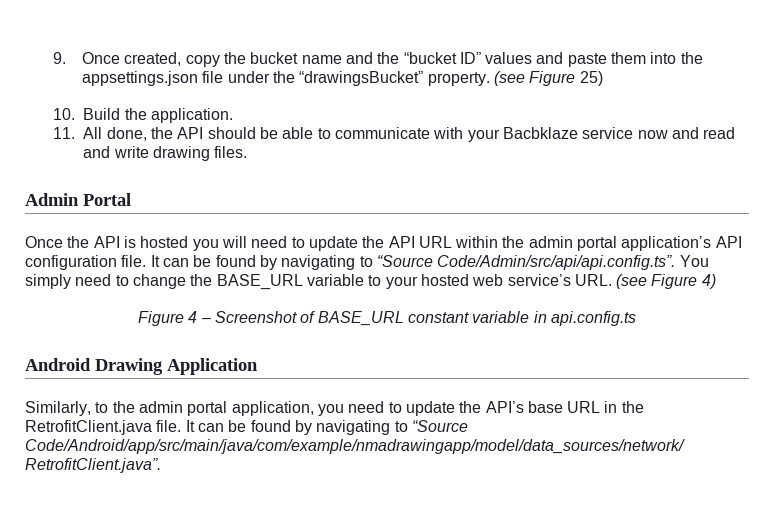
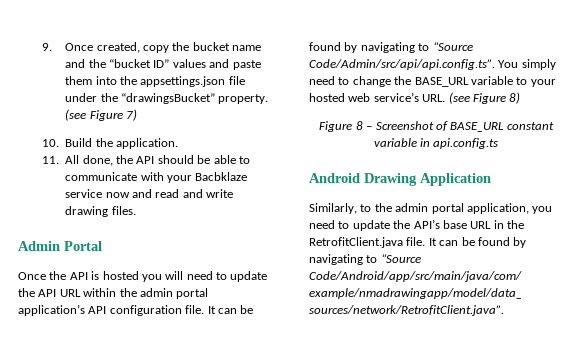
[579,71,603,86] 25) -> [126,109,138,121] 7)
[701,274,716,289] [138,311,198,326] 4) // Figure 4 -> [509,92,521,104] [319,121,363,132] 8) // Figure 8

